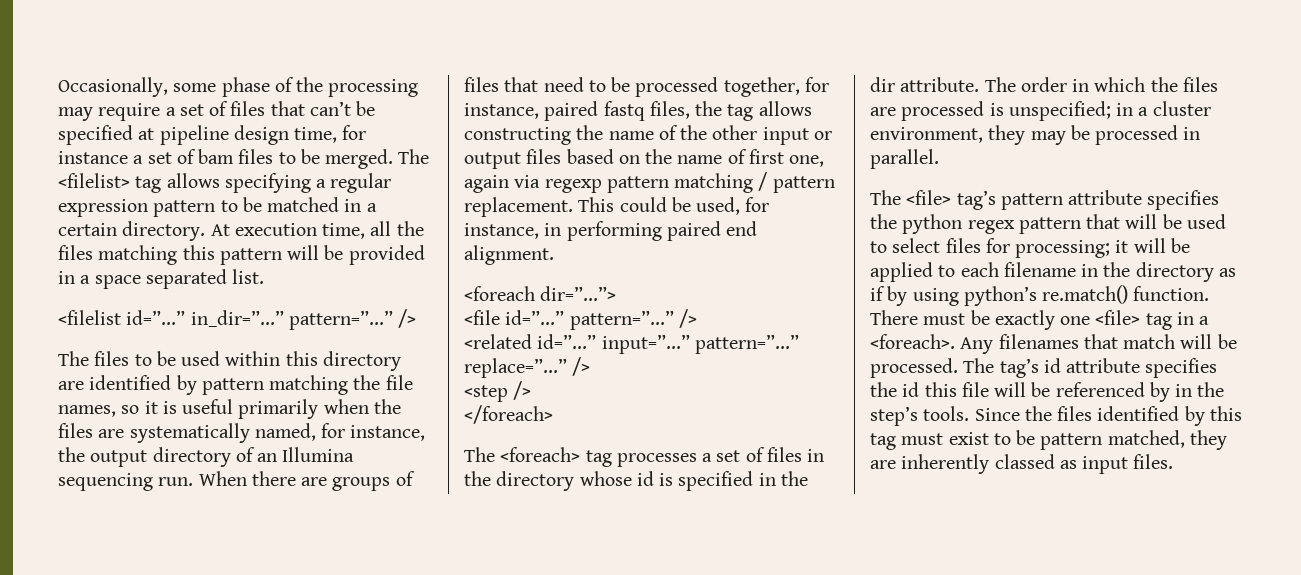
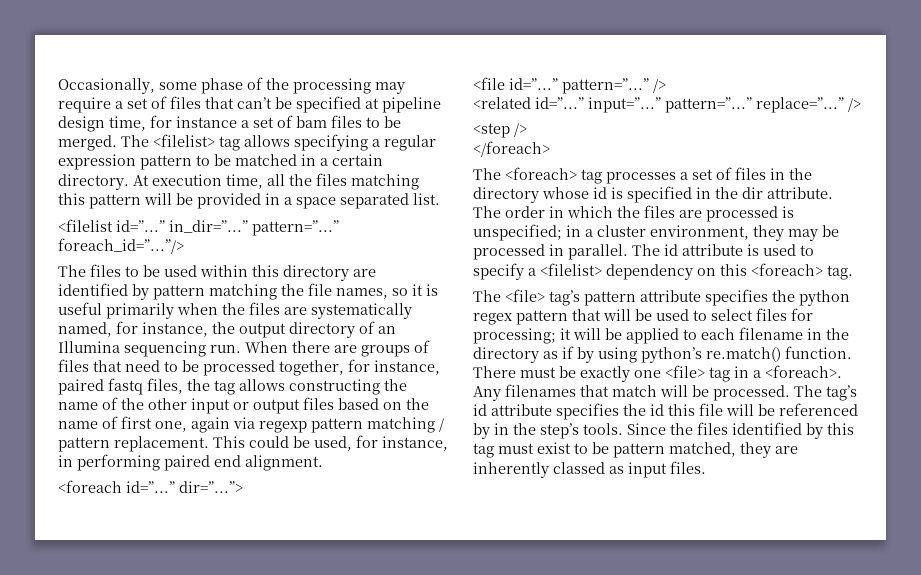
[398,309,417,328] /> -> [58,238,184,254] foreach_id=”...”/>
(535, 293) none -> [126,481,175,493] id=”...”
(939, 159) none -> [632,244,814,256] [473,263,853,280] The id attribute is used to specify a <filelist> dependency on this <foreach> tag.

